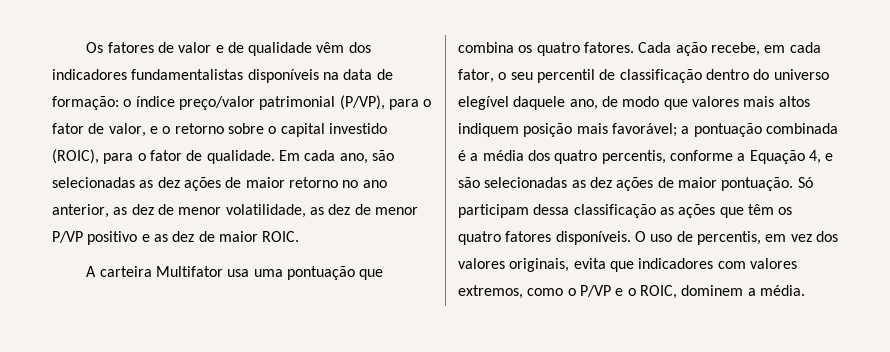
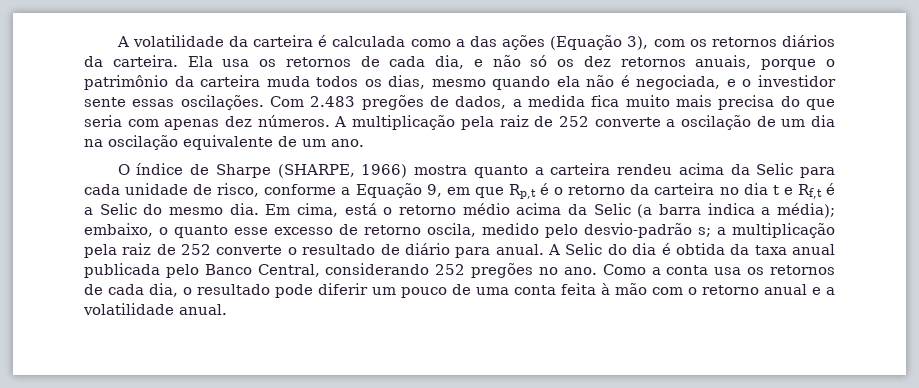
[86,42,371,56] [52,69,393,83] [52,95,432,110] [52,123,387,137] [52,149,394,164] [52,177,387,191] [52,204,418,218] [52,231,300,245] [86,266,384,280] [458,42,821,56] [458,69,829,83] [458,96,810,110] [458,123,838,137] [458,150,834,164] [458,177,813,191] [458,204,793,218] [458,231,838,245] [458,258,797,272] [458,285,805,299] Os fatores de valor e de qualidade vêm dos indicadores fundamentalistas disponíveis na data de formação: o índice preço/valor patrimonial (P/VP), para o fator de valor, e o retorno sobre o capital investido (ROIC), para o fator de qualidade. Em cada ano, são selecionadas as dez ações de maior retorno no ano anterior, as dez de menor volatilidade, as dez de menor P/VP positivo e as dez de maior ROIC. // A carteira Multifator usa uma pontuação que combina os quatro fatores. Cada ação recebe, em cada fator, o seu percentil de classificação dentro do universo elegível daquele ano, de modo que valores mais altos indiquem posição mais favorável; a pontuação combinada é a média dos quatro percentis, conforme a Equação 4, e são selecionadas as dez ações de maior pontuação. Só participam dessa classificação as ações que têm os quatro fatores disponíveis. O uso de percentis, em vez dos valores originais, evita que indicadores com valores extremos, como o P/VP e o ROIC, dominem a média. -> [116,35,835,50] [84,55,835,70] [84,75,836,90] [84,95,836,110] [84,115,835,130] [84,135,364,150] [117,163,836,178] [84,183,835,199] [84,203,835,218] [84,223,835,238] [84,243,835,258] [84,263,836,278] [84,283,835,298] [83,303,227,315] A volatilidade da carteira é calculada como a das ações (Equação 3), com os retornos diários da carteira. Ela usa os retornos de cada dia, e não só os dez retornos anuais, porque o patrimônio da carteira muda todos os dias, mesmo quando ela não é negociada, e o investidor sente essas oscilações. Com 2.483 pregões de dados, a medida fica muito mais precisa do que seria com apenas dez números. A multiplicação pela raiz de 252 converte a oscilação de um dia na oscilação equivalente de um ano. // O índice de Sharpe (SHARPE, 1966) mostra quanto a carteira rendeu acima da Selic para cada unidade de risco, conforme a Equação 9, em que Rp,t é o retorno da carteira no dia t e Rf,t é a Selic do mesmo dia. Em cima, está o retorno médio acima da Selic (a barra indica a média); embaixo, o quanto esse excesso de retorno oscila, medido pelo desvio-padrão s; a multiplicação pela raiz de 252 converte o resultado de diário para anual. A Selic do dia é obtida da taxa anual publicada pelo Banco Central, considerando 252 pregões no ano. Como a conta usa os retornos de cada dia, o resultado pode diferir um pouco de uma conta feita à mão com o retorno anual e a volatilidade anual.

